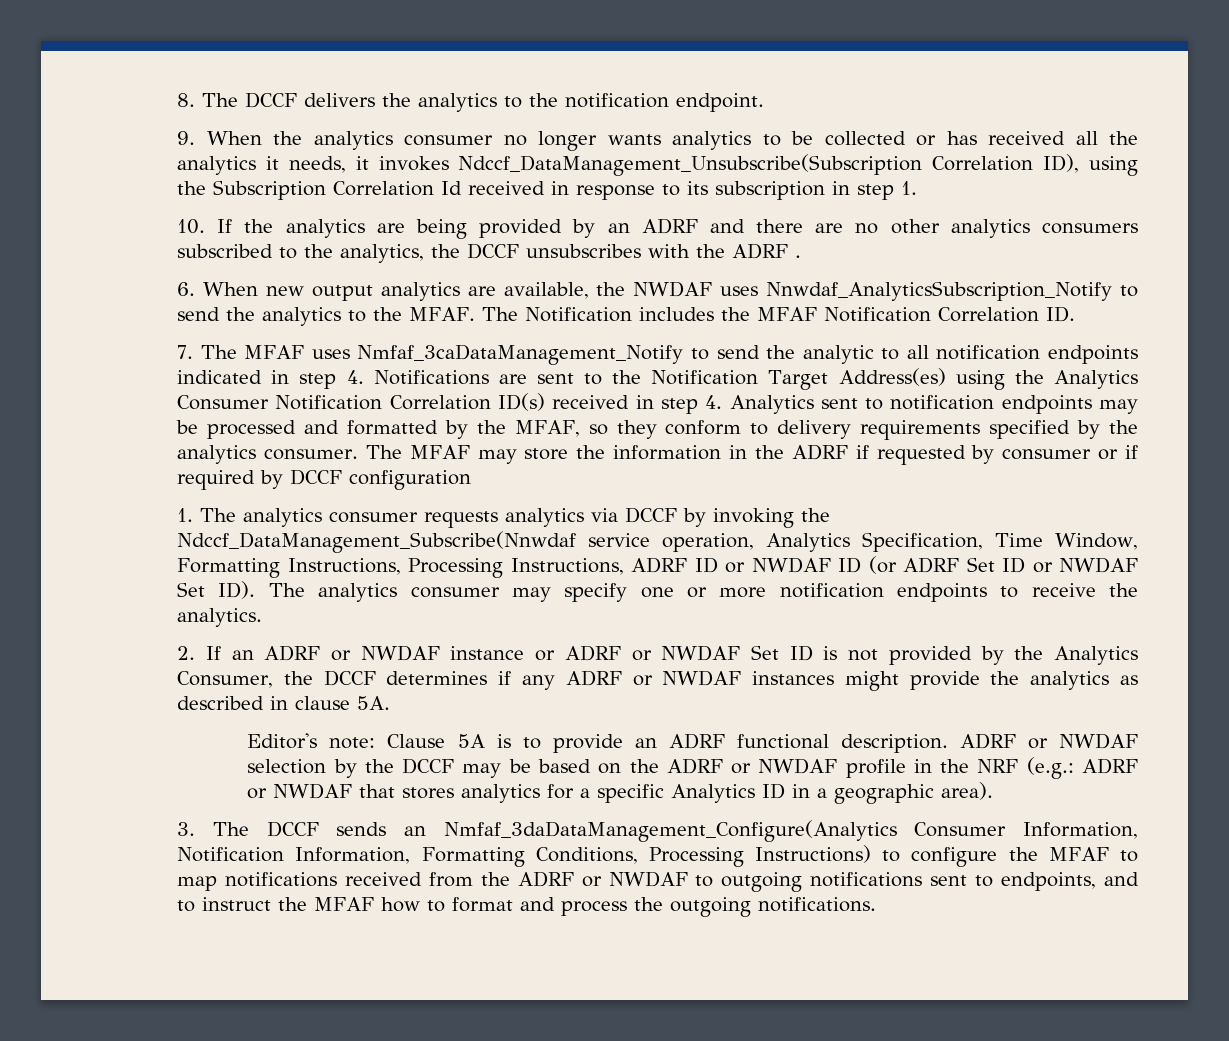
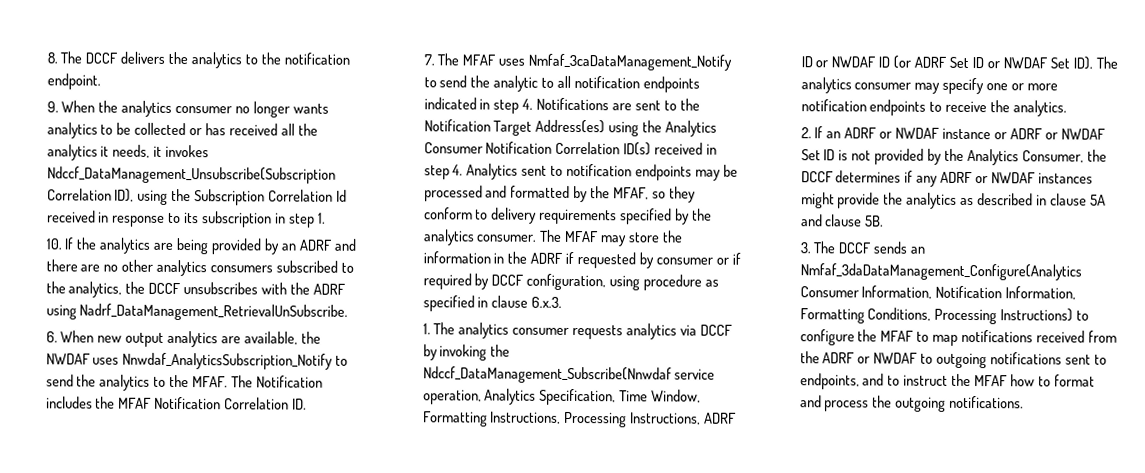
[795,255,802,258] . -> [45,303,349,321] using Nadrf_DataManagement_RetrievalUnSubscribe.
[349,470,472,490] configuration -> [526,273,720,291] [422,295,563,312] configuration, using procedure as specified in clause 6.x.3.
[357,696,391,710] [247,733,1139,753] [247,757,1138,779] [247,782,994,804] 5A. // Editor's note: Clause 5A is to provide an ADRF functional description. ADRF or NWDAF selection by the DCCF may be based on the ADRF or NWDAF profile in the NRF (e.g.: ADRF or NWDAF that stores analytics for a specific Analytics ID in a geographic area). -> [1089,194,1106,206] [800,214,885,227] 5A and clause 5B.

